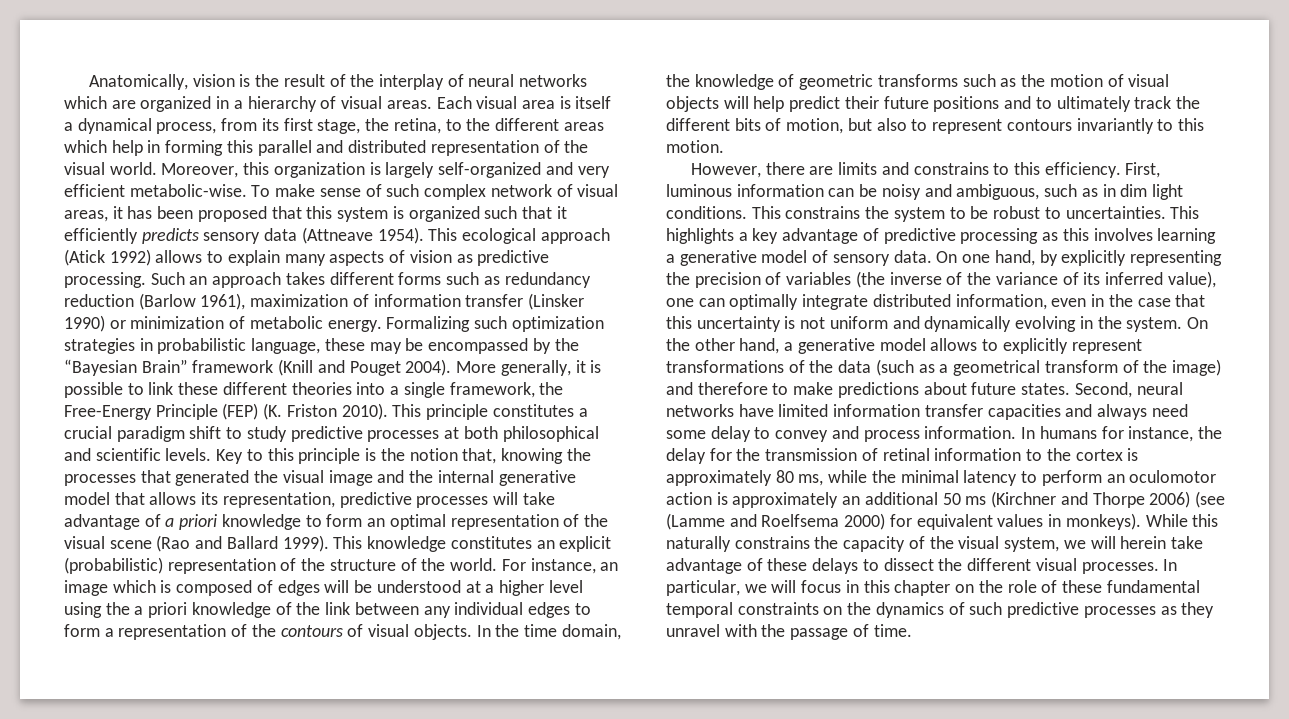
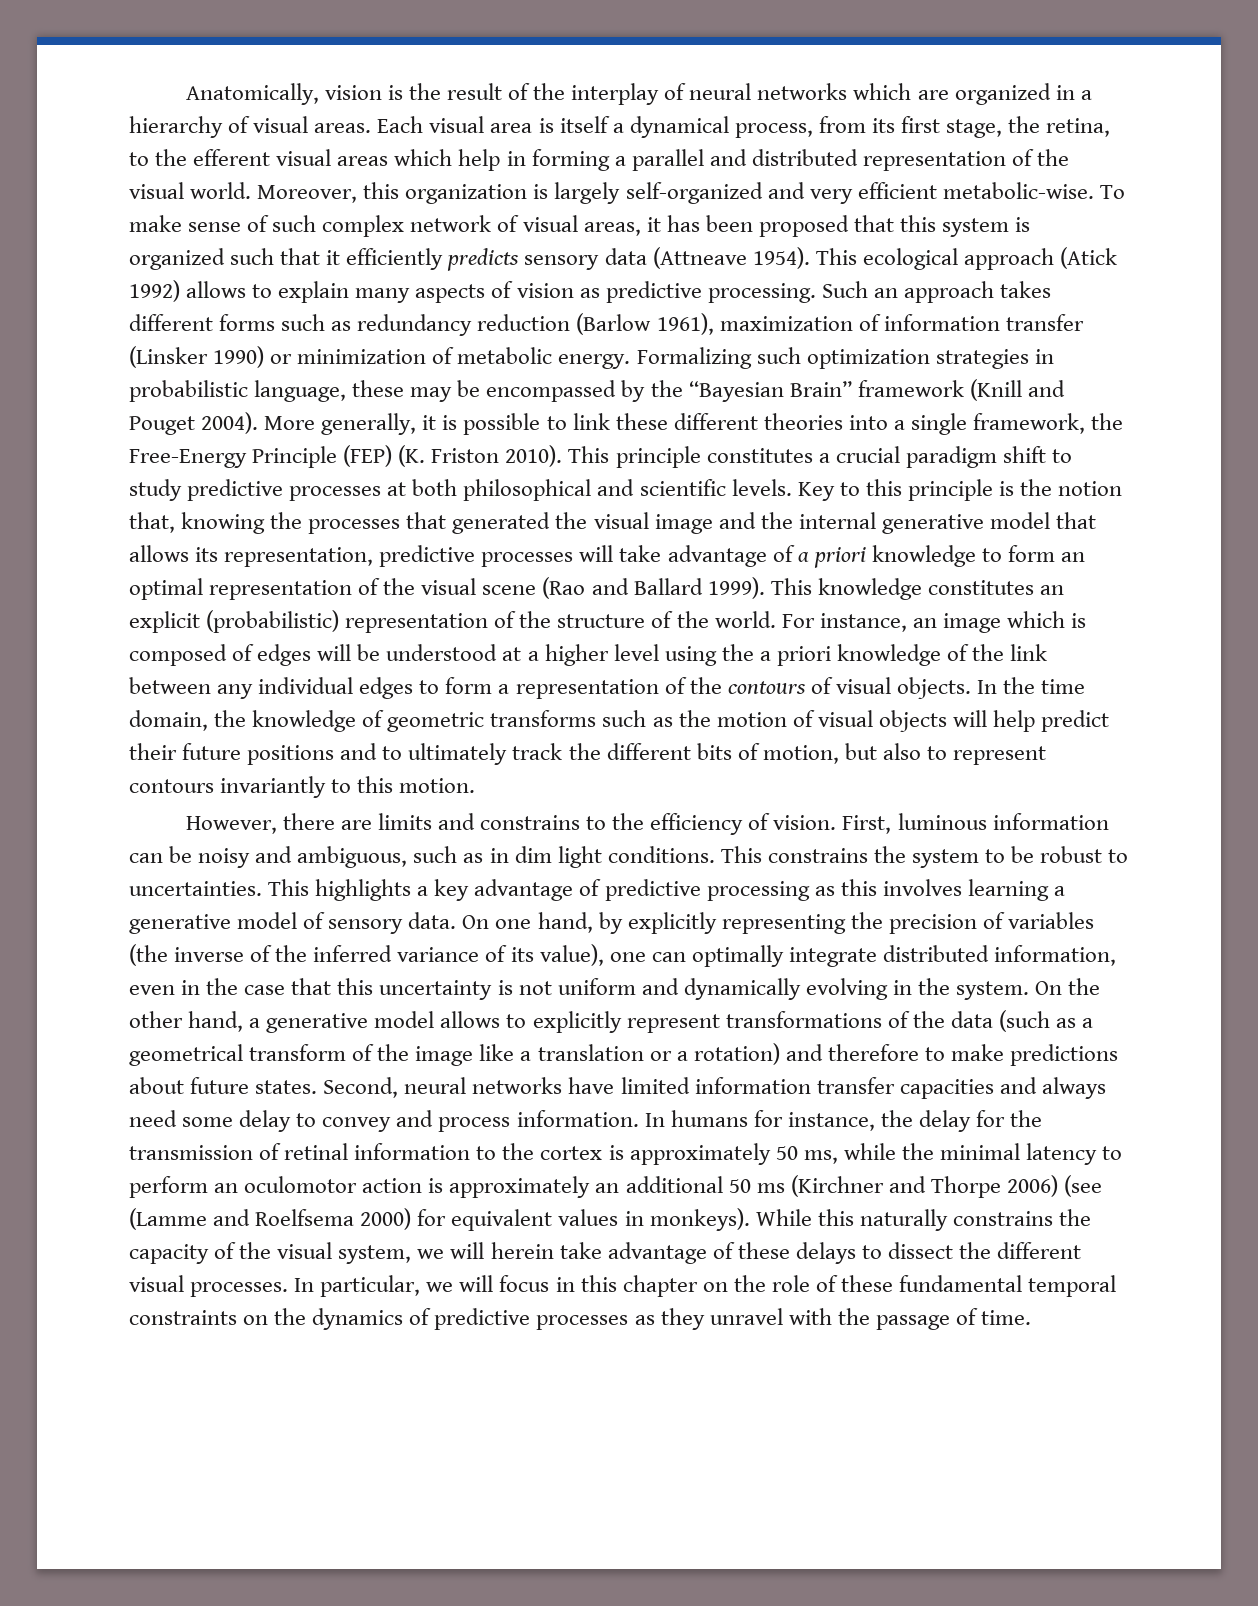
[494,118,559,131] different -> [193,149,332,166] efferent visual
[226,140,253,153] this -> [614,156,626,166] a
[1013,162,1121,178] this efficiency. -> [612,813,837,835] the efficiency of vision.
(992, 278) none -> [313,945,393,962] inferred
[1104,272,1163,285] inferred -> (534, 954) none
[1171,359,1221,376] image) -> [415,1043,780,1066] image like a translation or a rotation)
[775,470,794,483] 80 -> [775,1146,798,1160] 50
[969,602,1003,615] such -> (432, 1316) none

